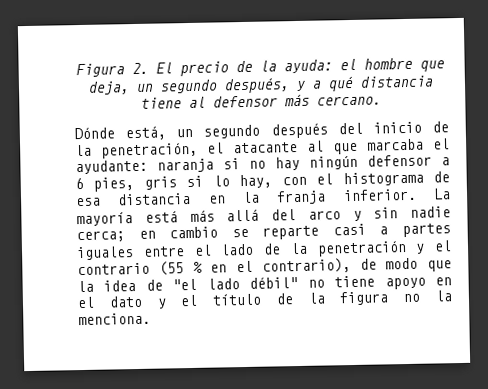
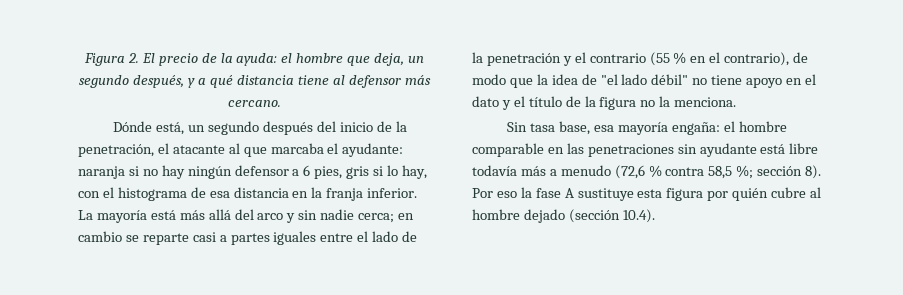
(151, 319) none -> [507,121,787,135] [472,143,819,157] [472,165,822,179] [472,187,822,201] [472,209,655,223] // Sin tasa base, esa mayoría engaña: el hombre comparable en las penetraciones sin ayudante está libre todavía más a menudo (72,6 % contra 58,5 %; sección 8). Por eso la fase A sustituye esta figura por quién cubre al hombre dejado (sección 10.4).

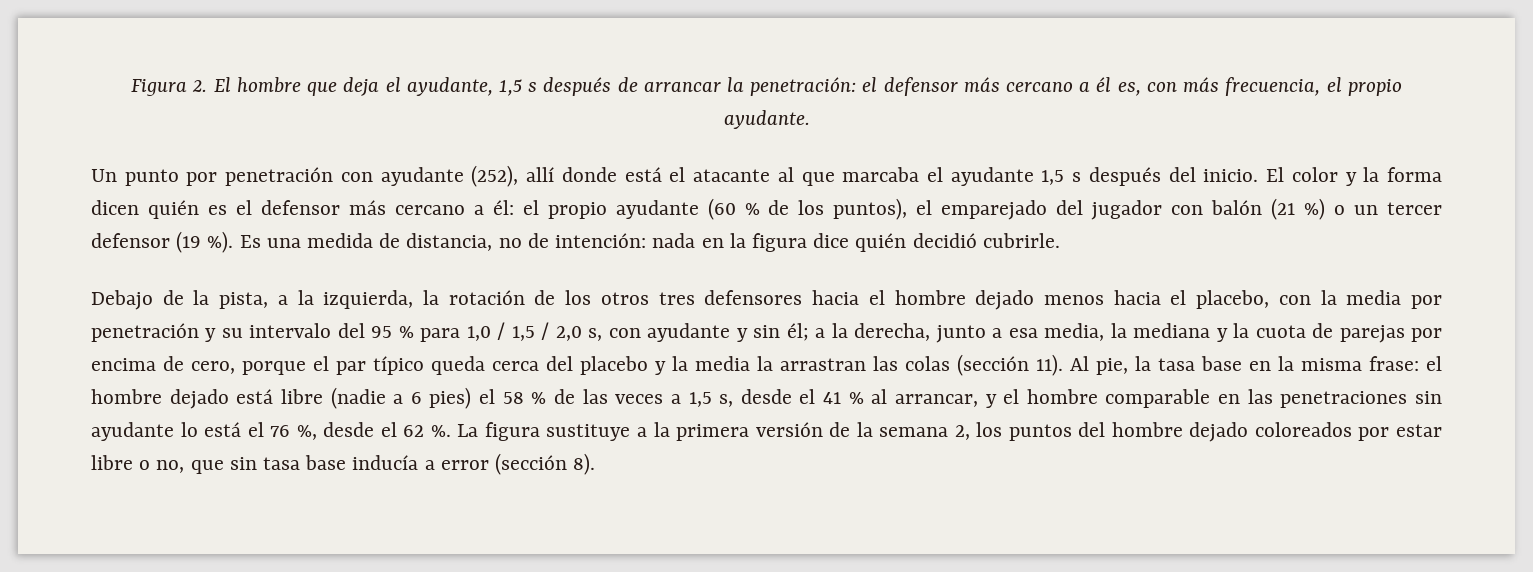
[158,53,425,66] [79,75,431,88] [228,100,281,107] [113,121,407,135] [78,144,154,157] precio de la ayuda: el hombre que deja, un segundo después, y a qué distancia tiene al defensor más cercano. // Dónde está, un segundo después del inicio de la penetración, -> [236,77,1402,96] [723,110,810,129] [91,165,662,187] hombre que deja el ayudante, 1,5 s después de arrancar la penetración: el defensor más cercano a él es, con más frecuencia, el propio ayudante. // Un punto por penetración con ayudante (252), allí donde está
[342,143,404,157] [78,165,427,179] [78,187,418,201] [78,209,415,223] [78,231,418,245] [472,52,809,66] [472,74,816,88] [472,96,737,110] [507,121,720,135] ayudante: naranja si no hay ningún defensor a 6 pies, gris si lo hay, con el histograma de esa distancia en la franja inferior. La mayoría está más allá del arco y sin nadie cerca; en cambio se reparte casi a partes iguales entre el lado de la penetración y el contrario (55 % en el contrario), de modo que la idea de "el lado débil" no tiene apoyo en el dato y el título de la figura no la menciona. // Sin tasa base, esa mayoría engaña: -> [950,167,1443,186] [91,198,1442,220] [91,231,1060,253] [91,290,1443,310] [91,322,1443,343] [91,354,1442,376] [91,387,997,409] ayudante 1,5 s después del inicio. El color y la forma dicen quién es el defensor más cercano a él: el propio ayudante (60 % de los puntos), el emparejado del jugador con balón (21 %) o un tercer defensor (19 %). Es una medida de distancia, no de intención: nada en la figura dice quién decidió cubrirle. // Debajo de la pista, a la izquierda, la rotación de los otros tres defensores hacia el hombre dejado menos hacia el placebo, con la media por penetración y su intervalo del 95 % para 1,0 / 1,5 / 2,0 s, con ayudante y sin él; a la derecha, junto a esa media, la mediana y la cuota de parejas por encima de cero, porque el par típico queda cerca del placebo y la media la arrastran las colas (sección 11). Al pie, la tasa base en la misma frase: el hombre dejado está libre (nadie a 6 pies) el 58 % de las veces a 1,5 s, desde el 41 % al arrancar, y
[760,143,819,154] [472,165,822,179] [472,187,822,201] [472,209,655,223] está libre todavía más a menudo (72,6 % contra 58,5 %; sección 8). Por eso la fase A sustituye esta figura por quién cubre al hombre dejado (sección 10.4). -> [180,422,1443,442] [91,453,596,475] lo está el 76 %, desde el 62 %. La figura sustituye a la primera versión de la semana 2, los puntos del hombre dejado coloreados por estar libre o no, que sin tasa base inducía a error (sección 8).

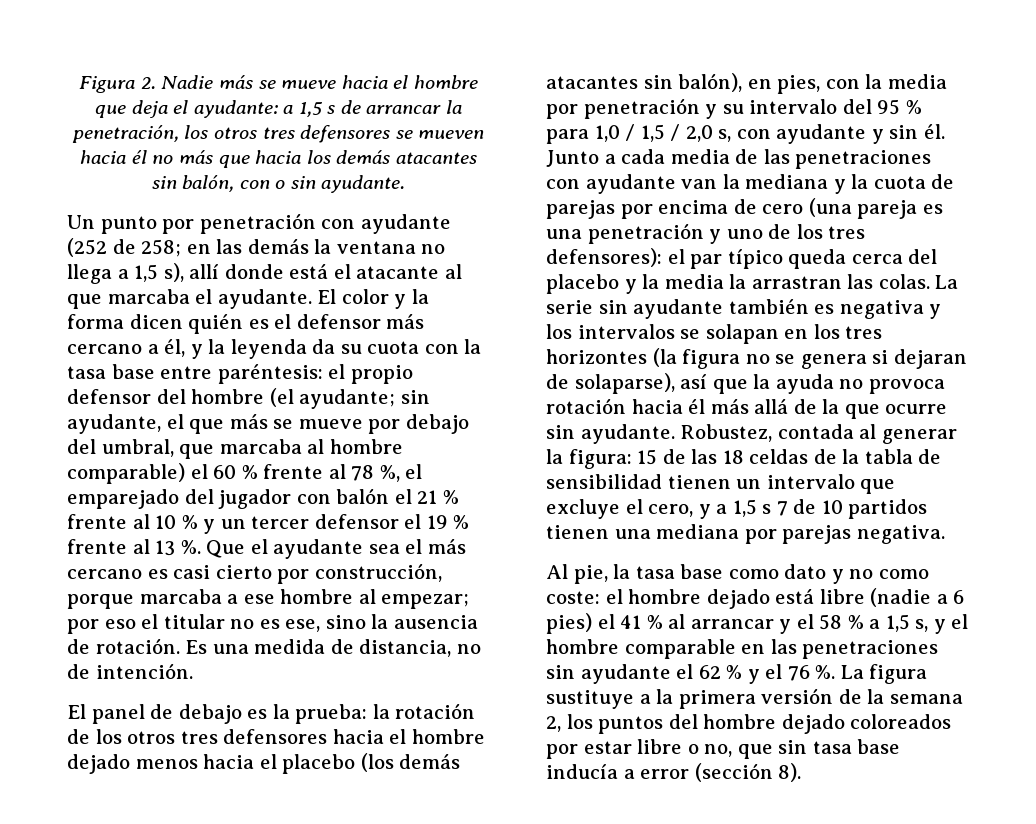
[213,77,231,92] El -> [161,75,409,89] Nadie más se mueve hacia el
[406,77,612,96] ayudante, 1,5 s después -> [193,100,336,118] ayudante: a 1,5 s
[750,77,1402,96] penetración: el defensor más cercano a él es, con más frecuencia, el propio -> [71,125,485,143] [80,150,477,168] [151,175,316,192] penetración, los otros tres defensores se mueven hacia él no más que hacia los demás atacantes sin balón, con o sin
[471,165,519,187] (252), -> [67,238,446,257] [67,263,184,284] (252 de 258; en las demás la ventana no llega a 1,5 s),
[950,167,1259,186] ayudante 1,5 s después del inicio. -> [217,289,312,309] ayudante.
[492,198,908,220] él: el propio ayudante (60 % de los puntos), -> [164,339,482,359] [67,364,413,384] [67,388,430,409] [67,414,469,434] [67,439,403,459] [67,463,400,484] él, y la leyenda da su cuota con la tasa base entre paréntesis: el propio defensor del hombre (el ayudante; sin ayudante, el que más se mueve por debajo del umbral, que marcaba al hombre comparable) el 60 % frente al 78 %,
[1271,198,1442,220] [91,231,234,253] (21 %) o un tercer defensor (19 %). -> [394,489,459,504] [67,514,470,534] [67,539,466,559] [67,563,442,584] [67,589,470,609] [67,614,478,634] [67,638,180,654] el 21 % frente al 10 % y un tercer defensor el 19 % frente al 13 %. Que el ayudante sea el más cercano es casi cierto por construcción, porque marcaba a ese hombre al empezar; por eso el titular no es ese, sino la ausencia de rotación.
[555,233,1060,252] [91,290,414,310] intención: nada en la figura dice quién decidió cubrirle. // Debajo de la pista, a la izquierda, -> [95,663,193,679] [67,704,368,724] intención. // El panel de debajo es la prueba:
[1196,290,1270,309] placebo, -> [282,753,461,774] [546,73,821,94] placebo (los demás atacantes sin balón), en pies,
[786,323,1105,343] él; a la derecha, junto a esa media, -> [923,124,945,139] [546,149,932,169] [546,174,718,194] él. Junto a cada media de las penetraciones con ayudante van
[191,361,306,375] cero, porque -> [762,198,943,219] [546,223,866,244] [546,248,662,267] cero (una pareja es una penetración y uno de los tres defensores):
[905,354,1063,376] colas (sección 11). -> [878,274,959,289] [546,299,942,319] [546,324,883,344] [546,348,967,369] [546,373,945,394] [546,398,948,419] [546,424,957,444] [546,449,942,469] [546,474,896,494] [546,499,928,519] [546,524,945,544] colas. La serie sin ayudante también es negativa y los intervalos se solapan en los tres horizontes (la figura no se genera si dejaran de solaparse), así que la ayuda no provoca rotación hacia él más allá de la que ocurre sin ayudante. Robustez, contada al generar la figura: 15 de las 18 celdas de la tabla de sensibilidad tienen un intervalo que excluye el cero, y a 1,5 s 7 de 10 partidos tienen una mediana por parejas negativa. //
[1249,356,1419,371] en la misma frase: -> [728,564,929,584] [546,591,600,604] como dato y no como coste:
[502,389,978,407] 58 % de las veces a 1,5 s, desde el 41 % al arrancar, -> [620,614,929,634] 41 % al arrancar y el 58 % a 1,5 s,
[180,422,425,440] lo está el 76 %, desde el 62 -> [676,664,810,684] el 62 % y el 76

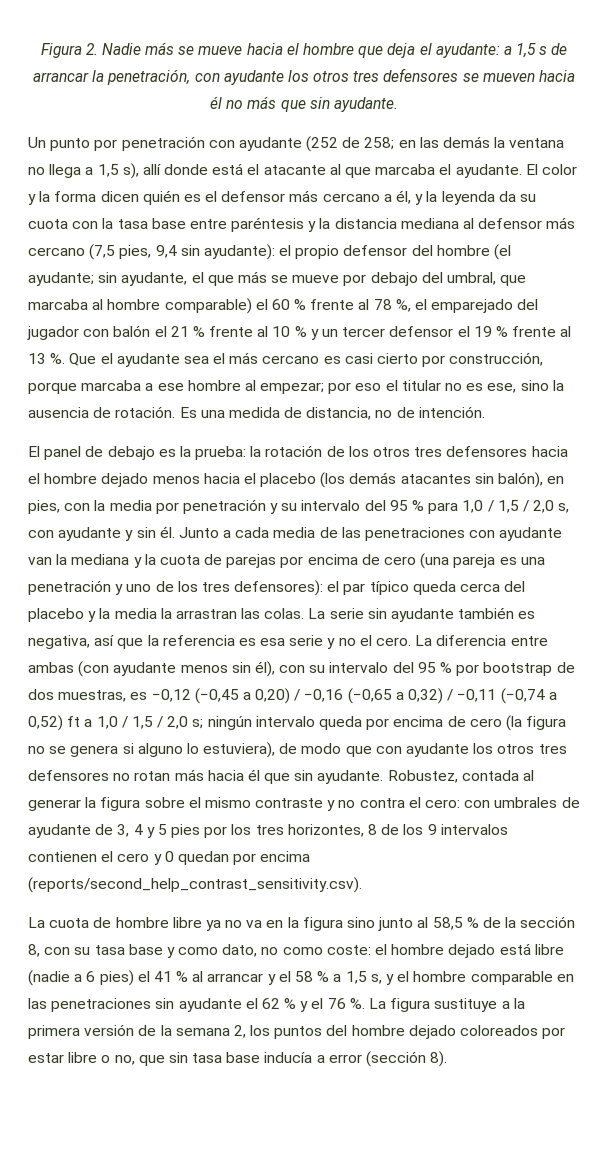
(179, 134) none -> [194,70,284,85] con ayudante
[255,150,477,164] [151,175,286,192] hacia los demás atacantes sin balón, con o -> (306, 106) none
[217,364,323,384] paréntesis: -> [231,217,576,232] [28,244,275,260] paréntesis y la distancia mediana al defensor más cercano (7,5 pies, 9,4 sin ayudante):
[839,300,942,319] [546,324,883,344] [546,349,647,364] negativa y los intervalos se solapan en los tres horizontes -> [28,635,548,649] [28,661,575,677] [28,688,557,704] [28,715,502,731] negativa, así que la referencia es esa serie y no el cero. La diferencia entre ambas (con ayudante menos sin él), con su intervalo del 95 % por bootstrap de dos muestras, es −0,12 (−0,45 a 0,20) / −0,16 (−0,65 a 0,32) / −0,11 (−0,74 a 0,52) ft a 1,0 / 1,5 / 2,0 s; ningún intervalo queda por encima de cero
[893,349,967,369] [546,373,945,394] [546,398,948,419] dejaran de solaparse), así que la ayuda no provoca rotación hacia él más allá de la que ocurre -> [137,742,567,758] [28,769,291,784] alguno lo estuviera), de modo que con ayudante los otros tres defensores no rotan más hacia él que
[568,449,942,469] [546,474,896,494] [546,499,928,519] [546,524,945,544] [546,564,844,584] figura: 15 de las 18 celdas de la tabla de sensibilidad tienen un intervalo que excluye el cero, y a 1,5 s 7 de 10 partidos tienen una mediana por parejas negativa. // Al pie, la tasa base como dato y -> [100,797,580,811] [28,824,508,838] [28,851,311,865] [28,877,362,893] [28,916,576,931] [28,944,258,958] figura sobre el mismo contraste y no contra el cero: con umbrales de ayudante de 3, 4 y 5 pies por los tres horizontes, 8 de los 9 intervalos contienen el cero y 0 quedan por encima (reports/second_help_contrast_sensitivity.csv). // La cuota de hombre libre ya no va en la figura sino junto al 58,5 % de la sección 8, con su tasa base y como dato,

